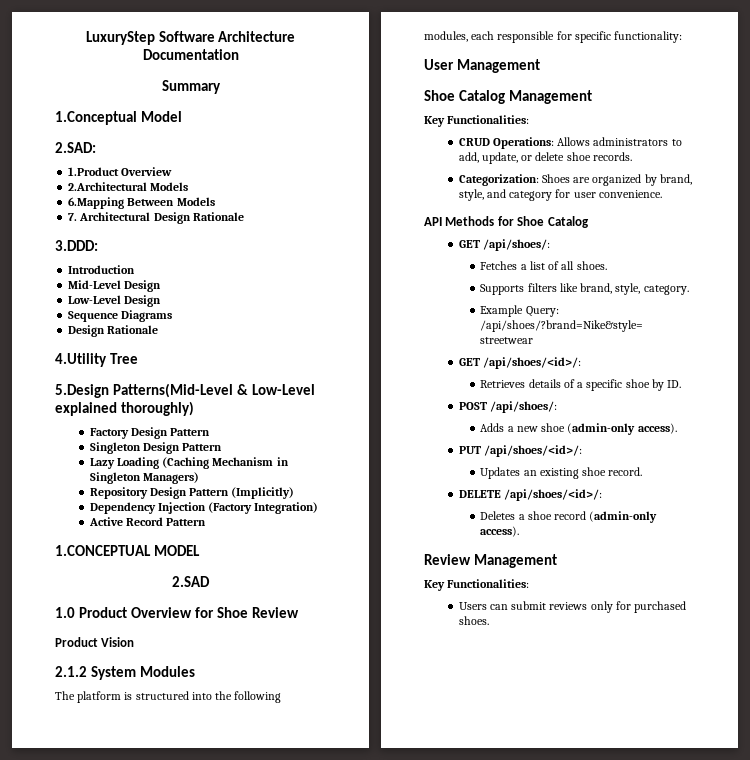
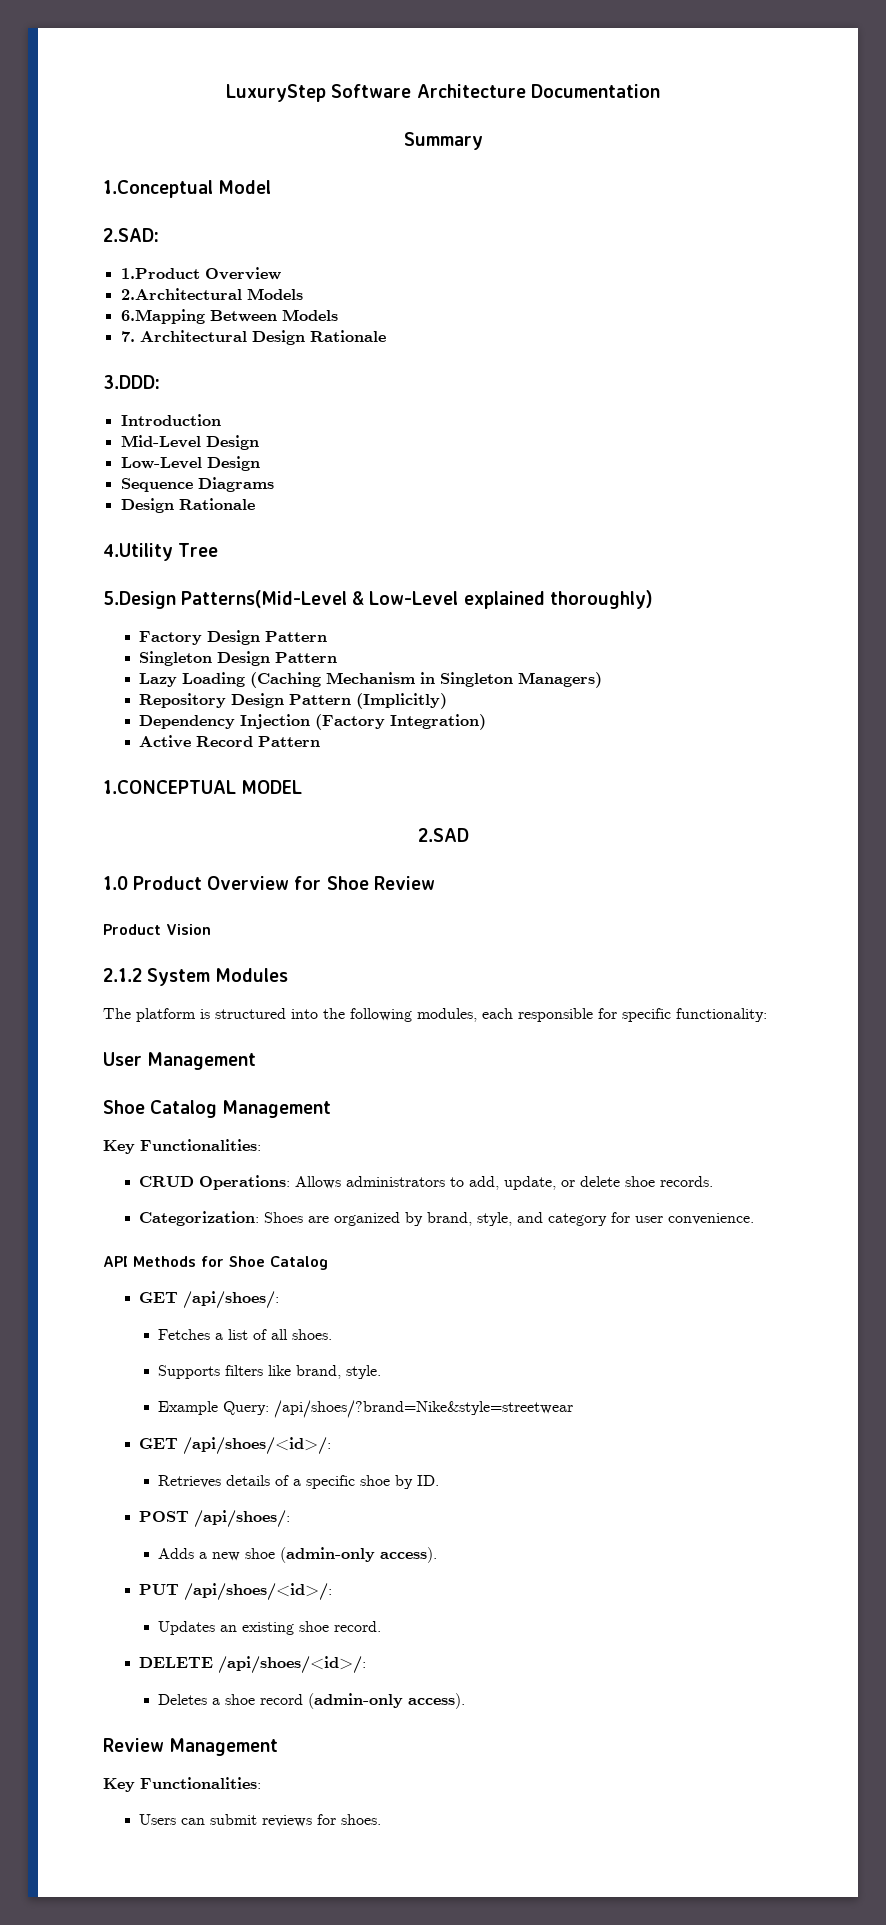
[615,283,689,295] style, category. -> [346,1365,382,1379] style.
[590,601,687,613] only for purchased -> [317,1814,337,1825] for

